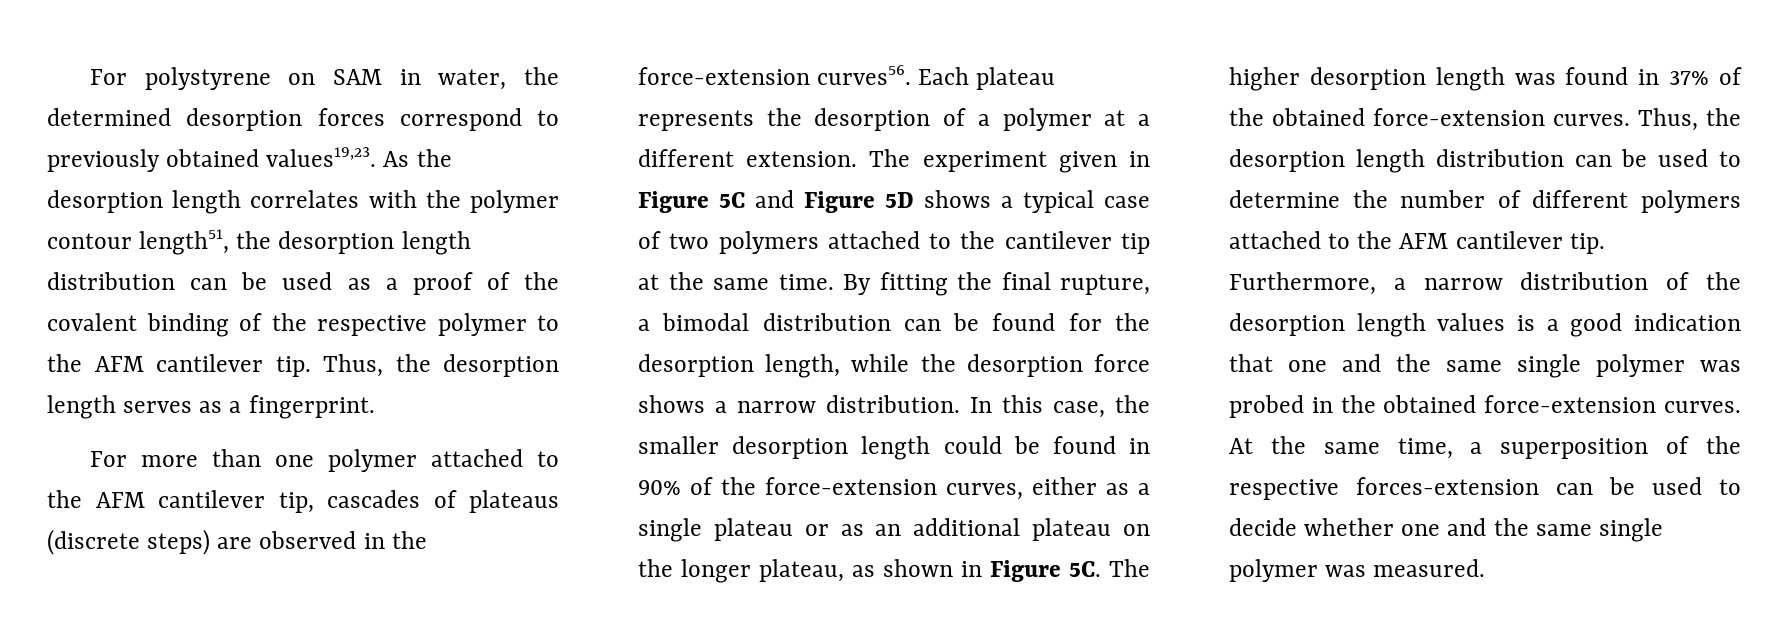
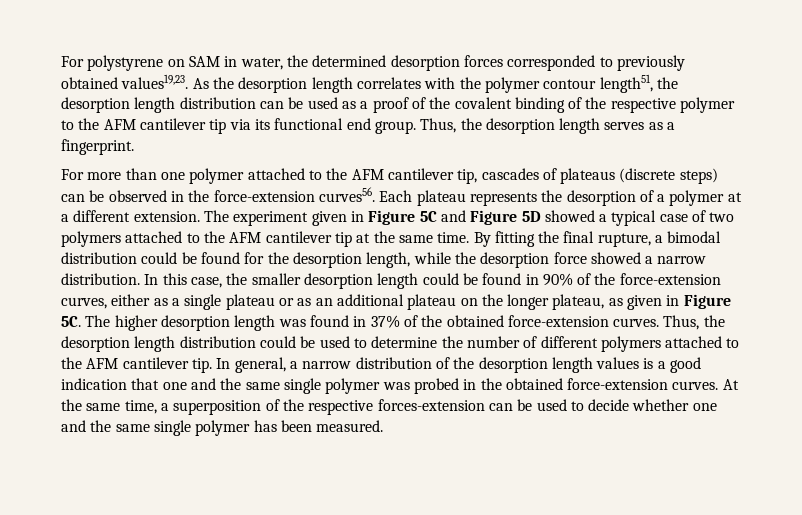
[399,108,522,131] correspond -> [507,55,596,71] corresponded
[275,356,311,377] tip. -> [209,118,416,134] tip via its functional end group.
[217,537,253,549] are -> [61,190,105,202] can be
[924,190,991,208] shows -> [544,210,595,222] showed
(996, 240) none -> [229,232,262,243] AFM
[903,319,941,331] can -> [141,252,178,264] could
[638,395,705,413] shows -> [590,252,641,264] showed
[883,559,953,577] shown -> [627,295,663,310] given
[1574,155,1612,167] can -> [259,336,296,348] could
[1229,272,1376,295] Furthermore, -> [216,357,286,373] In general,
[1325,565,1367,577] was -> [253,420,312,432] has been

